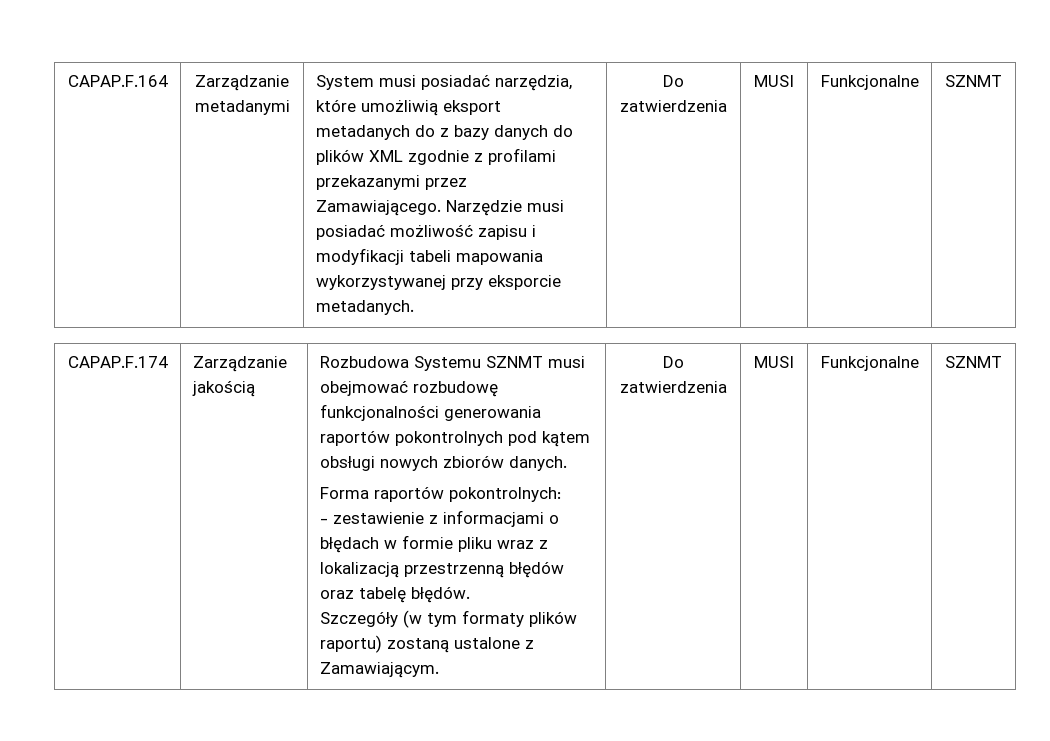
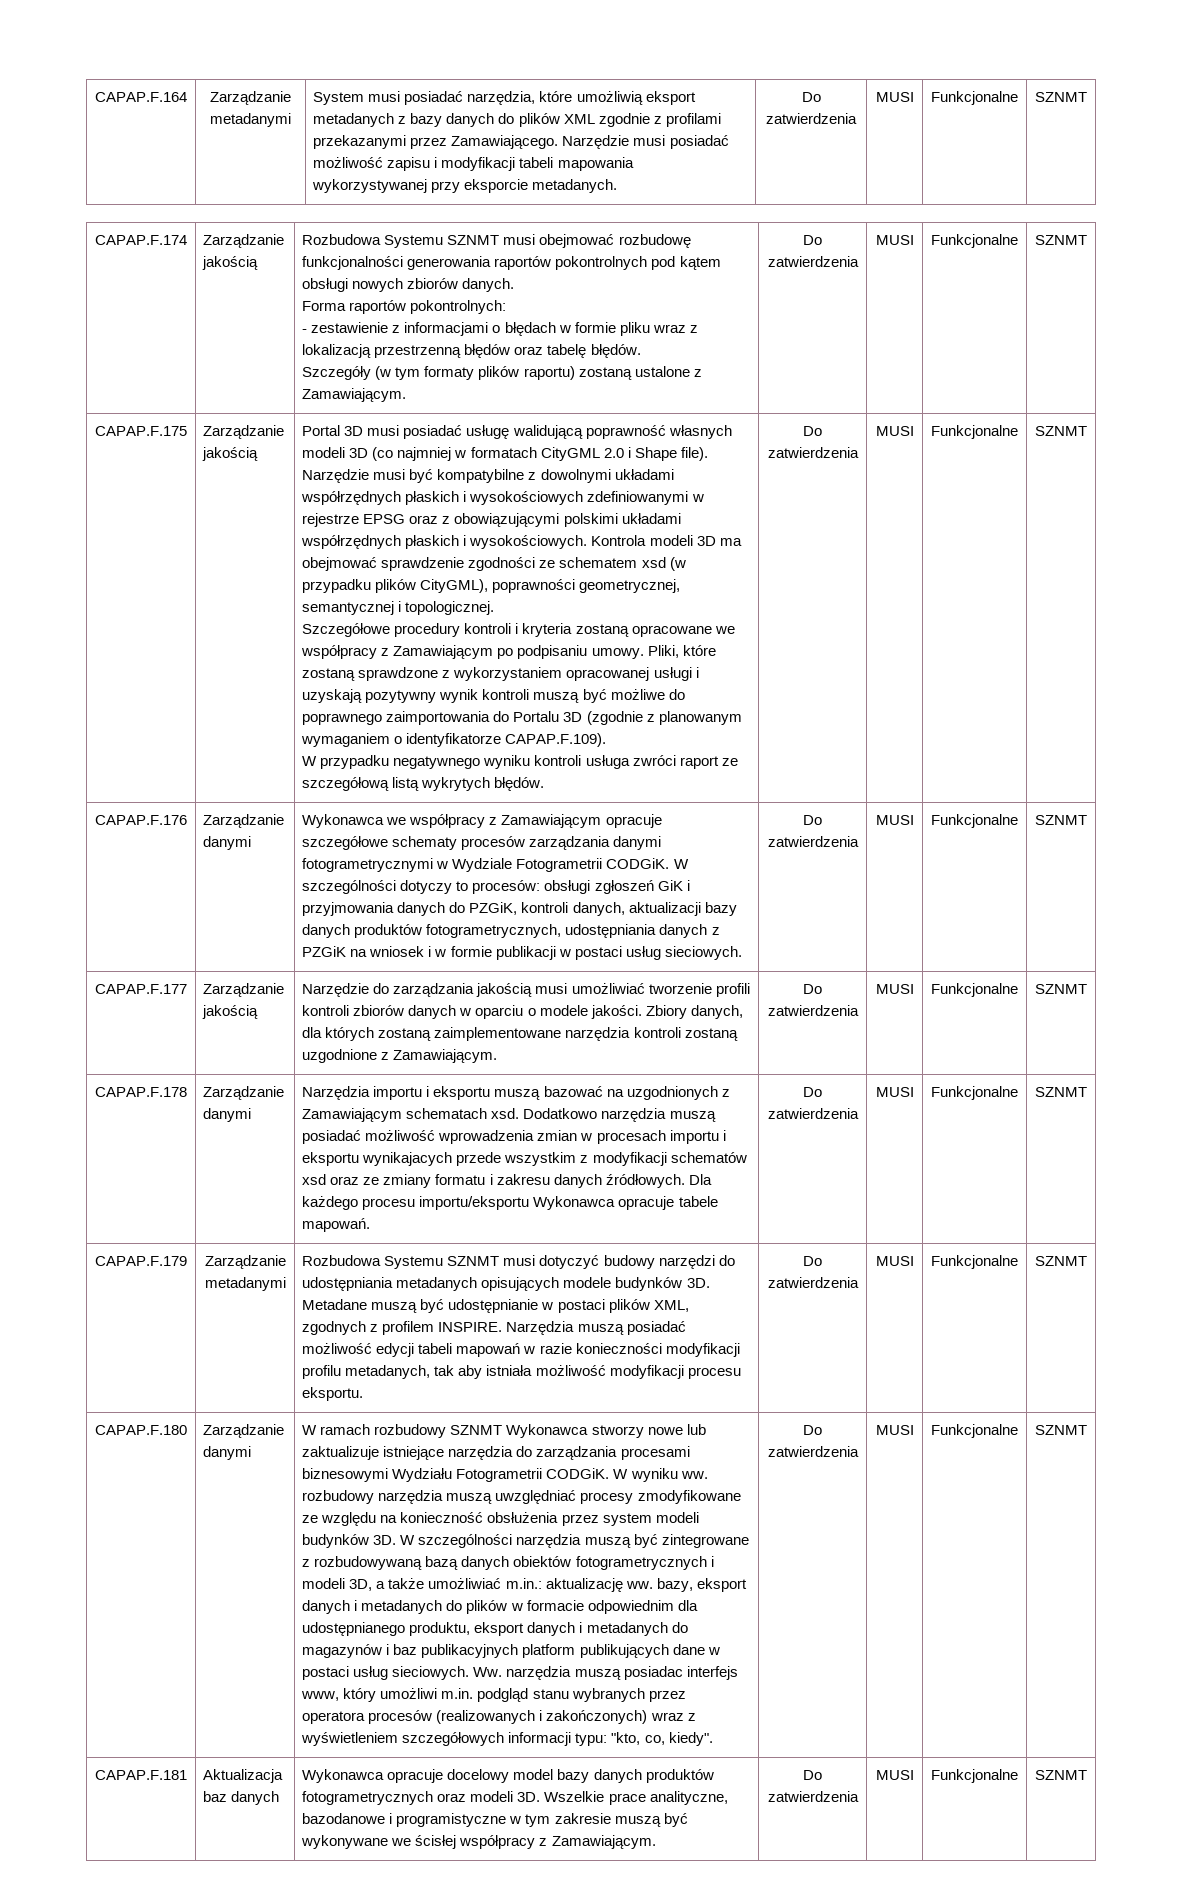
[414,125,435,137] do -> (395, 120) none
(1002, 362) none -> [95,426,187,436] [203,425,285,439] [202,447,259,461] [302,425,732,439] [302,447,708,461] [302,469,674,483] [301,491,704,505] [302,513,681,527] [301,535,742,549] [302,557,686,571] [302,579,681,593] [302,601,495,615] [302,623,735,637] [301,645,716,659] [302,667,699,681] [302,689,685,703] [302,711,742,725] [301,733,607,747] [302,755,738,769] [302,777,545,791] [803,426,822,436] [767,447,859,458] [875,426,914,436] [931,425,1018,439] [1035,426,1087,436] [95,815,187,825] [203,814,285,828] [203,836,252,850] [302,814,662,828] [302,836,662,850] [302,858,689,872] [302,880,690,894] [302,902,737,916] [302,924,720,938] [302,946,742,960] [803,815,822,825] [767,836,859,847] [875,815,914,825] [931,814,1018,828] [1035,815,1087,825] [95,984,187,994] [203,983,285,997] [202,1005,259,1019] [302,983,750,997] [302,1005,743,1019] [302,1027,738,1041] [302,1049,498,1063] [803,984,822,994] [767,1005,859,1016] [875,984,914,994] [931,983,1018,997] [1035,984,1087,994] [95,1087,187,1097] [203,1086,285,1100] [203,1108,252,1122] [302,1086,730,1100] [302,1108,716,1122] [302,1130,726,1144] [302,1152,747,1166] [302,1174,712,1188] [302,1196,718,1210] [302,1218,371,1232] [803,1087,822,1097] [767,1108,859,1119] [875,1087,914,1097] [931,1086,1018,1100] [1035,1087,1087,1097] [95,1256,187,1266] [204,1255,286,1269] [204,1277,286,1291] [302,1255,735,1269] [302,1277,710,1291] [302,1299,689,1313] [302,1321,686,1335] [302,1343,740,1357] [302,1365,741,1379] [302,1387,364,1401] [803,1256,822,1266] [767,1277,859,1288] [875,1256,914,1266] [931,1255,1018,1269] [1035,1256,1087,1266] [95,1425,187,1435] [203,1424,285,1438] [203,1446,252,1460] [302,1424,706,1438] [302,1446,690,1460] [302,1468,708,1482] [302,1490,741,1504] [302,1512,699,1526] [302,1534,749,1548] [302,1556,714,1570] [302,1578,747,1592] [302,1600,698,1614] [302,1622,688,1636] [302,1644,720,1658] [302,1666,738,1680] [301,1688,686,1702] [302,1710,696,1724] [301,1732,713,1746] [803,1425,822,1435] [767,1446,859,1457] [875,1425,914,1435] [931,1424,1018,1438] [1035,1425,1087,1435] [95,1770,187,1780] [203,1769,284,1783] [203,1791,280,1805] [302,1769,714,1783] [302,1791,728,1805] [302,1813,688,1827] [301,1835,656,1849] [803,1770,822,1780] [767,1791,859,1802] [875,1770,914,1780] [931,1769,1018,1783] [1035,1770,1087,1780] // CAPAP.F.175 | Zarządzanie jakością | Portal 3D musi posiadać usługę walidującą poprawność własnych modeli 3D (co najmniej w formatach CityGML 2.0 i Shape file). Narzędzie musi być kompatybilne z dowolnymi układami współrzędnych płaskich i wysokościowych zdefiniowanymi w rejestrze EPSG oraz z obowiązującymi polskimi układami współrzędnych płaskich i wysokościowych. Kontrola modeli 3D ma obejmować sprawdzenie zgodności ze schematem xsd (w przypadku plików CityGML), poprawności geometrycznej, semantycznej i topologicznej. // Szczegółowe procedury kontroli i kryteria zostaną opracowane we współpracy z Zamawiającym po podpisaniu umowy. Pliki, które zostaną sprawdzone z wykorzystaniem opracowanej usługi i uzyskają pozytywny wynik kontroli muszą być możliwe do poprawnego zaimportowania do Portalu 3D (zgodnie z planowanym wymaganiem o identyfikatorze CAPAP.F.109). // W przypadku negatywnego wyniku kontroli usługa zwróci raport ze szczegółową listą wykrytych błędów. | Do zatwierdzenia | MUSI | Funkcjonalne | SZNMT // CAPAP.F.176 | Zarządzanie danymi | Wykonawca we współpracy z Zamawiającym opracuje szczegółowe schematy procesów zarządzania danymi fotogrametrycznymi w Wydziale Fotogrametrii CODGiK. W szczególności dotyczy to procesów: obsługi zgłoszeń GiK i przyjmowania danych do PZGiK, kontroli danych, aktualizacji bazy danych produktów fotogrametrycznych, udostępniania danych z PZGiK na wniosek i w formie publikacji w postaci usług sieciowych. | Do zatwierdzenia | MUSI | Funkcjonalne | SZNMT // CAPAP.F.177 | Zarządzanie jakością | Narzędzie do zarządzania jakością musi umożliwiać tworzenie profili kontroli zbiorów danych w oparciu o modele jakości. Zbiory danych, dla których zostaną zaimplementowane narzędzia kontroli zostaną uzgodnione z Zamawiającym. | Do zatwierdzenia | MUSI | Funkcjonalne | SZNMT // CAPAP.F.178 | Zarządzanie danymi | Narzędzia importu i eksportu muszą bazować na uzgodnionych z Zamawiającym schematach xsd. Dodatkowo narzędzia muszą posiadać możliwość wprowadzenia zmian w procesach importu i eksportu wynikajacych przede wszystkim z modyfikacji schematów xsd oraz ze zmiany formatu i zakresu danych źródłowych. Dla każdego procesu importu/eksportu Wykonawca opracuje tabele mapowań. | Do zatwierdzenia | MUSI | Funkcjonalne | SZNMT // CAPAP.F.179 | Zarządzanie metadanymi | Rozbudowa Systemu SZNMT musi dotyczyć budowy narzędzi do udostępniania metadanych opisujących modele budynków 3D. Metadane muszą być udostępnianie w postaci plików XML, zgodnych z profilem INSPIRE. Narzędzia muszą posiadać możliwość edycji tabeli mapowań w razie konieczności modyfikacji profilu metadanych, tak aby istniała możliwość modyfikacji procesu eksportu. | Do zatwierdzenia | MUSI | Funkcjonalne | SZNMT // CAPAP.F.180 | Zarządzanie danymi | W ramach rozbudowy SZNMT Wykonawca stworzy nowe lub zaktualizuje istniejące narzędzia do zarządzania procesami biznesowymi Wydziału Fotogrametrii CODGiK. W wyniku ww. rozbudowy narzędzia muszą uwzględniać procesy zmodyfikowane ze względu na konieczność obsłużenia przez system modeli budynków 3D. W szczególności narzędzia muszą być zintegrowane z rozbudowywaną bazą danych obiektów fotogrametrycznych i modeli 3D, a także umożliwiać m.in.: aktualizację ww. bazy, eksport danych i metadanych do plików w formacie odpowiednim dla udostępnianego produktu, eksport danych i metadanych do magazynów i baz publikacyjnych platform publikujących dane w postaci usług sieciowych. Ww. narzędzia muszą posiadac interfejs www, który umożliwi m.in. podgląd stanu wybranych przez operatora procesów (realizowanych i zakończonych) wraz z wyświetleniem szczegółowych informacji typu: "kto, co, kiedy". | Do zatwierdzenia | MUSI | Funkcjonalne | SZNMT // CAPAP.F.181 | Aktualizacja baz danych | Wykonawca opracuje docelowy model bazy danych produktów fotogrametrycznych oraz modeli 3D. Wszelkie prace analityczne, bazodanowe i programistyczne w tym zakresie muszą być wykonywane we ścisłej współpracy z Zamawiającym. | Do zatwierdzenia | MUSI | Funkcjonalne | SZNMT

